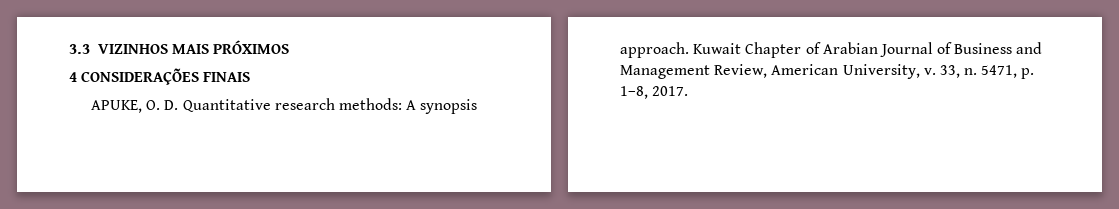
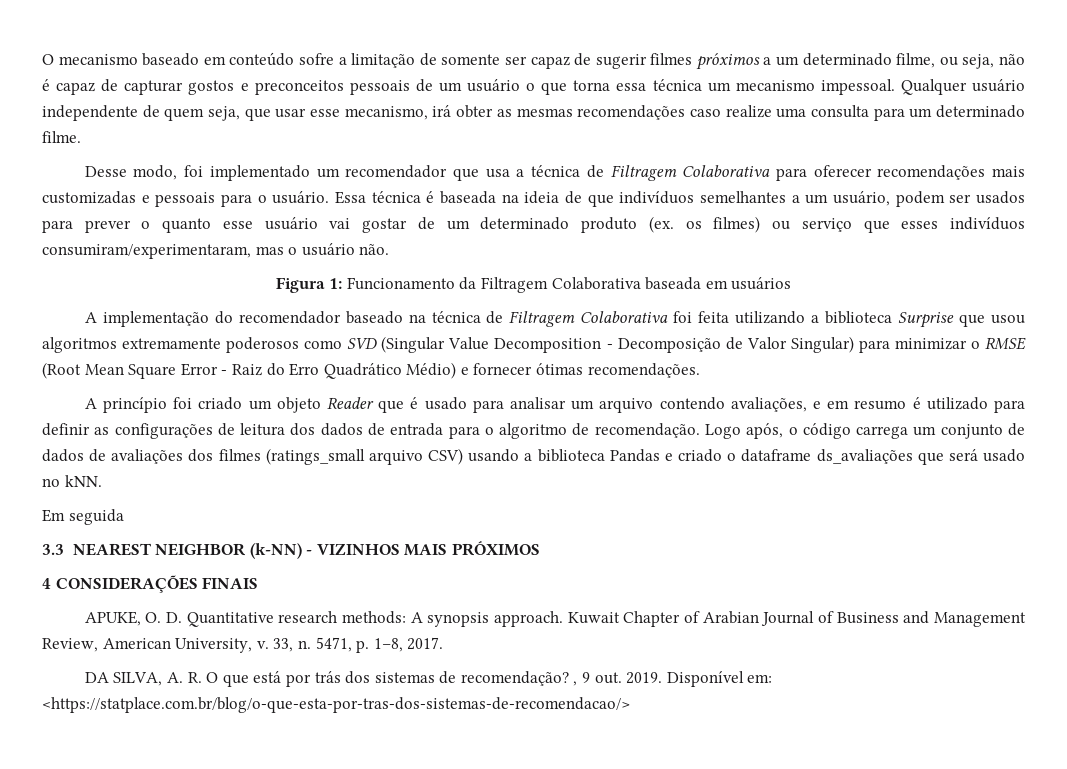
[69,44,90,54] 3.3 -> [42,52,1025,70] [42,79,1026,95] [42,105,1026,121] [42,131,81,143] [84,165,1025,181] [42,191,1025,207] [42,216,1025,233] [42,243,390,259] [275,277,792,293] [84,311,1026,328] [42,336,1026,353] [42,362,700,379] [84,397,1025,413] [42,423,1026,439] [42,448,1025,465] [42,475,102,487] [42,509,124,525] [42,543,313,559] O mecanismo baseado em conteúdo sofre a limitação de somente ser capaz de sugerir filmes próximos a um determinado filme, ou seja, não é capaz de capturar gostos e preconceitos pessoais de um usuário o que torna essa técnica um mecanismo impessoal. Qualquer usuário independente de quem seja, que usar esse mecanismo, irá obter as mesmas recomendações caso realize uma consulta para um determinado filme. // Desse modo, foi implementado um recomendador que usa a técnica de Filtragem Colaborativa para oferecer recomendações mais customizadas e pessoais para o usuário. Essa técnica é baseada na ideia de que indivíduos semelhantes a um usuário, podem ser usados para prever o quanto esse usuário vai gostar de um determinado produto (ex. os filmes) ou serviço que esses indivíduos consumiram/experimentaram, mas o usuário não. // Figura 1: Funcionamento da Filtragem Colaborativa baseada em usuários // A implementação do recomendador baseado na técnica de Filtragem Colaborativa foi feita utilizando a biblioteca Surprise que usou algoritmos extremamente poderosos como SVD (Singular Value Decomposition - Decomposição de Valor Singular) para minimizar o RMSE (Root Mean Square Error - Raiz do Erro Quadrático Médio) e fornecer ótimas recomendações. // A princípio foi criado um objeto Reader que é usado para analisar um arquivo contendo avaliações, e em resumo é utilizado para definir as configurações de leitura dos dados de entrada para o algoritmo de recomendação. Logo após, o código carrega um conjunto de dados de avaliações dos filmes (ratings_small arquivo CSV) usando a biblioteca Pandas e criado o dataframe ds_avaliações que será usado no kNN. // Em seguida // 3.3 NEAREST NEIGHBOR (k-NN) -
(689, 91) none -> [84,671,773,687] [42,697,630,713] // DA SILVA, A. R. O que está por trás dos sistemas de recomendação? , 9 out. 2019. Disponível em: <https://statplace.com.br/blog/o-que-esta-por-tras-dos-sistemas-de-recomendacao/>

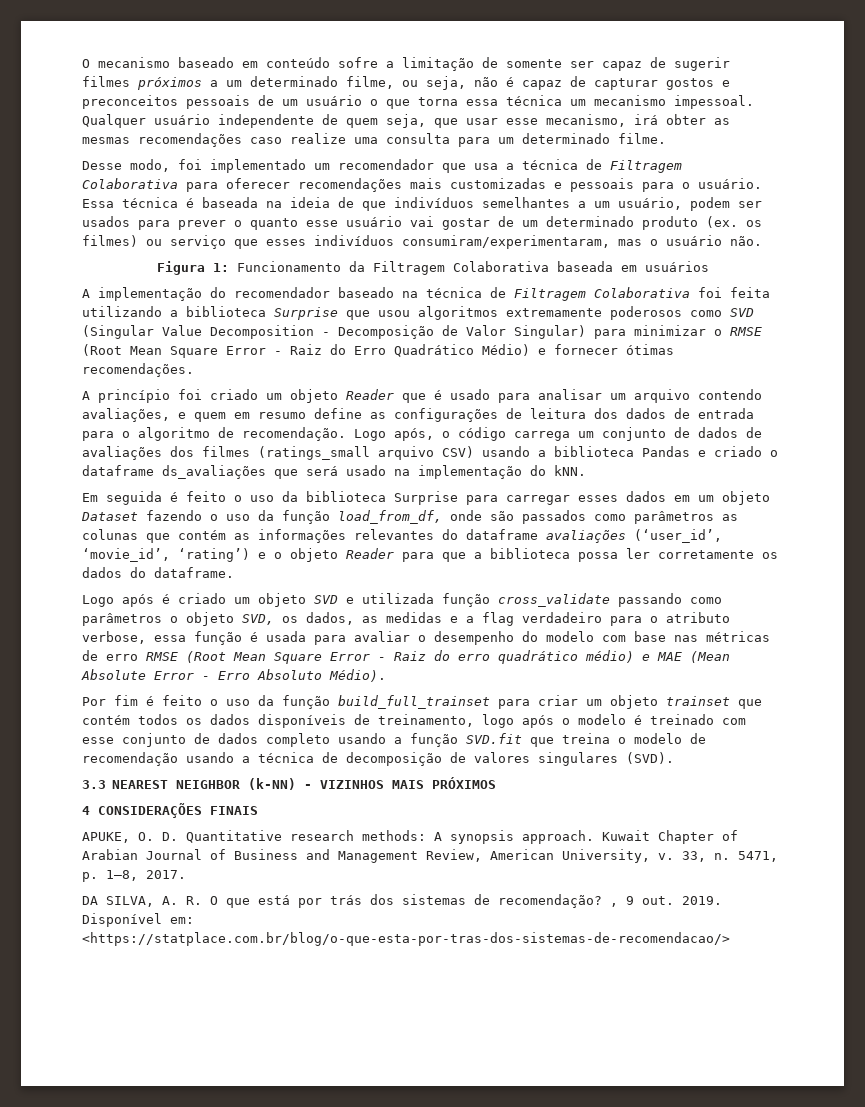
(821, 405) none -> [194,412,226,422] quem
[912,397,1025,413] [42,423,90,436] é utilizado para definir -> [314,408,362,419] define
[42,478,60,487] no -> [394,465,546,479] na implementação do
(124, 517) none -> [170,491,770,505] [81,510,738,524] [82,529,722,543] [82,548,778,562] [82,567,234,578] [82,593,722,607] [82,612,730,626] [82,631,770,645] [82,650,730,664] [81,669,386,682] [82,695,762,709] [82,714,746,728] [82,733,706,747] [82,752,674,766] é feito o uso da biblioteca Surprise para carregar esses dados em um objeto Dataset fazendo o uso da função load_from_df, onde são passados como parâmetros as colunas que contém as informações relevantes do dataframe avaliações (‘user_id’, ‘movie_id’, ‘rating’) e o objeto Reader para que a biblioteca possa ler corretamente os dados do dataframe. // Logo após é criado um objeto SVD e utilizada função cross_validate passando como parâmetros o objeto SVD, os dados, as medidas e a flag verdadeiro para o atributo verbose, essa função é usada para avaliar o desempenho do modelo com base nas métricas de erro RMSE (Root Mean Square Error - Raiz do erro quadrático médio) e MAE (Mean Absolute Error - Erro Absoluto Médio). // Por fim é feito o uso da função build_full_trainset para criar um objeto trainset que contém todos os dados disponíveis de treinamento, logo após o modelo é treinado com esse conjunto de dados completo usando a função SVD.fit que treina o modelo de recomendação usando a técnica de decomposição de valores singulares (SVD).

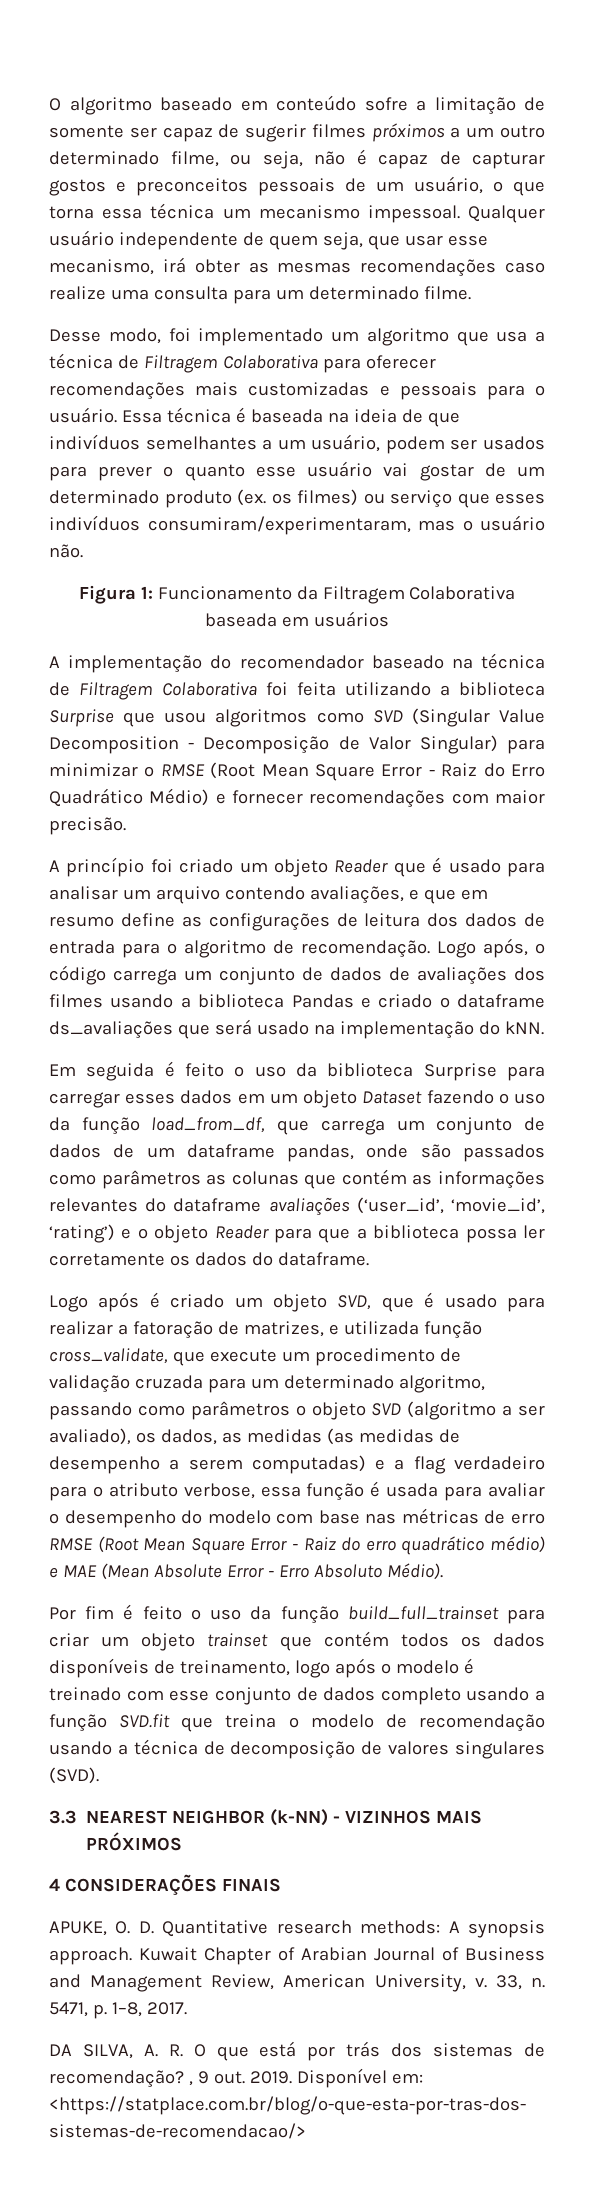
[82,57,170,68] O mecanismo -> [49,97,152,115] O algoritmo
(242, 83) none -> [499,125,545,138] outro
[306,95,362,106] usuário -> [414,176,483,194] usuário,
[338,159,434,170] recomendador -> [366,328,449,346] algoritmo
[506,306,682,320] extremamente poderosos -> (308, 718) none
[626,344,674,355] [82,363,194,377] ótimas recomendações. -> [309,790,545,808] [49,817,126,835] recomendações com maior precisão.
[194,412,226,422] quem -> [423,889,456,904] que
[258,446,474,460] (ratings_small arquivo CSV) -> (103, 1001) none
(442, 517) none -> [277,1117,545,1135] [49,1144,355,1162] que carrega um conjunto de dados de um dataframe pandas,
[314,593,610,607] SVD e utilizada função cross_validate -> [337,1292,545,1312] [49,1321,482,1339] [49,1348,461,1366] [49,1375,485,1393] SVD, que é usado para realizar a fatoração de matrizes, e utilizada função cross_validate, que execute um procedimento de validação cruzada para um determinado algoritmo,
[242,612,442,625] SVD, os dados, as medidas -> [371,1401,545,1420] [49,1428,460,1445] [49,1455,366,1474] SVD (algoritmo a ser avaliado), os dados, as medidas (as medidas de desempenho a serem computadas)

